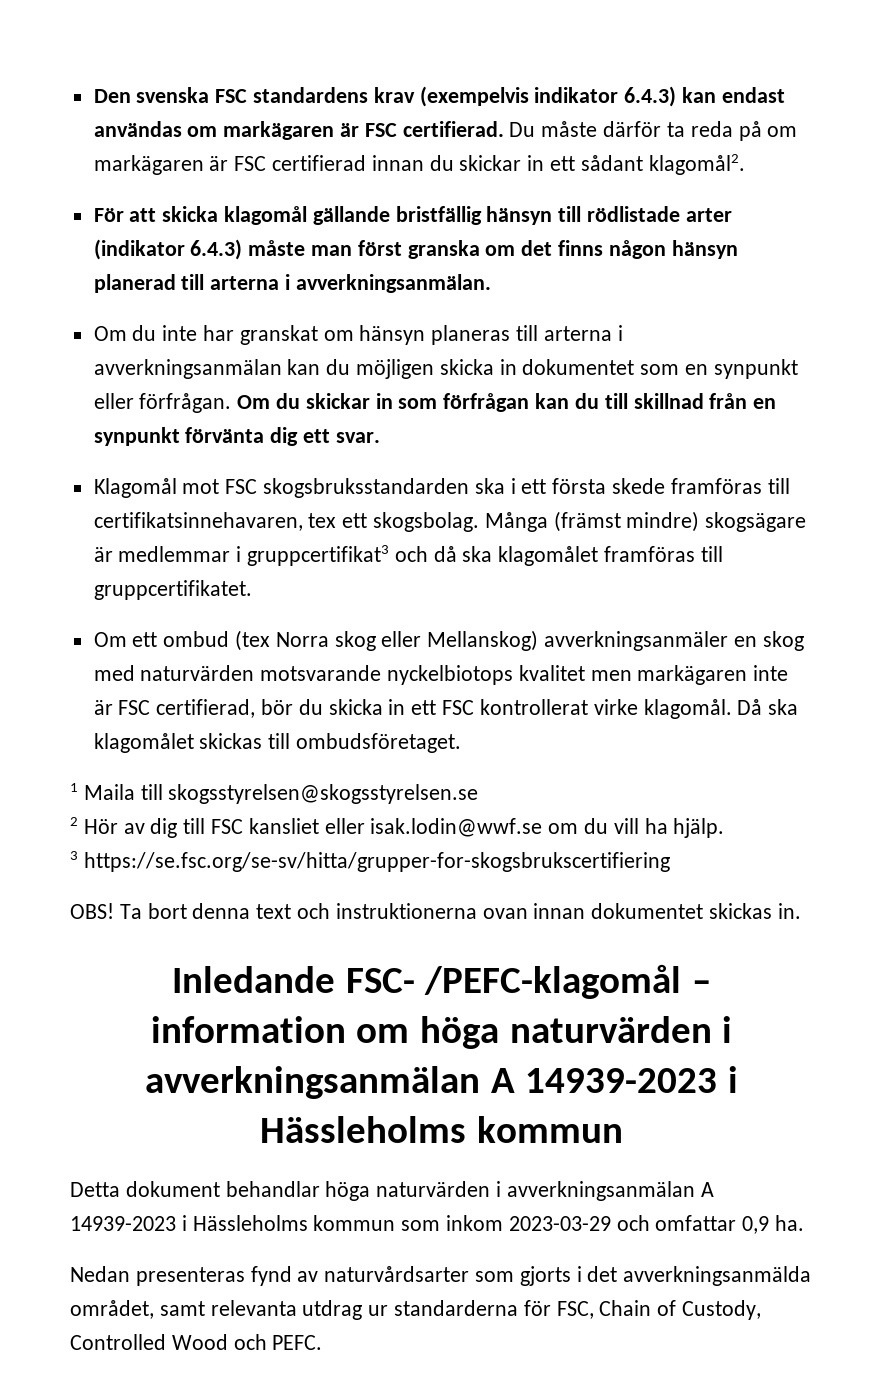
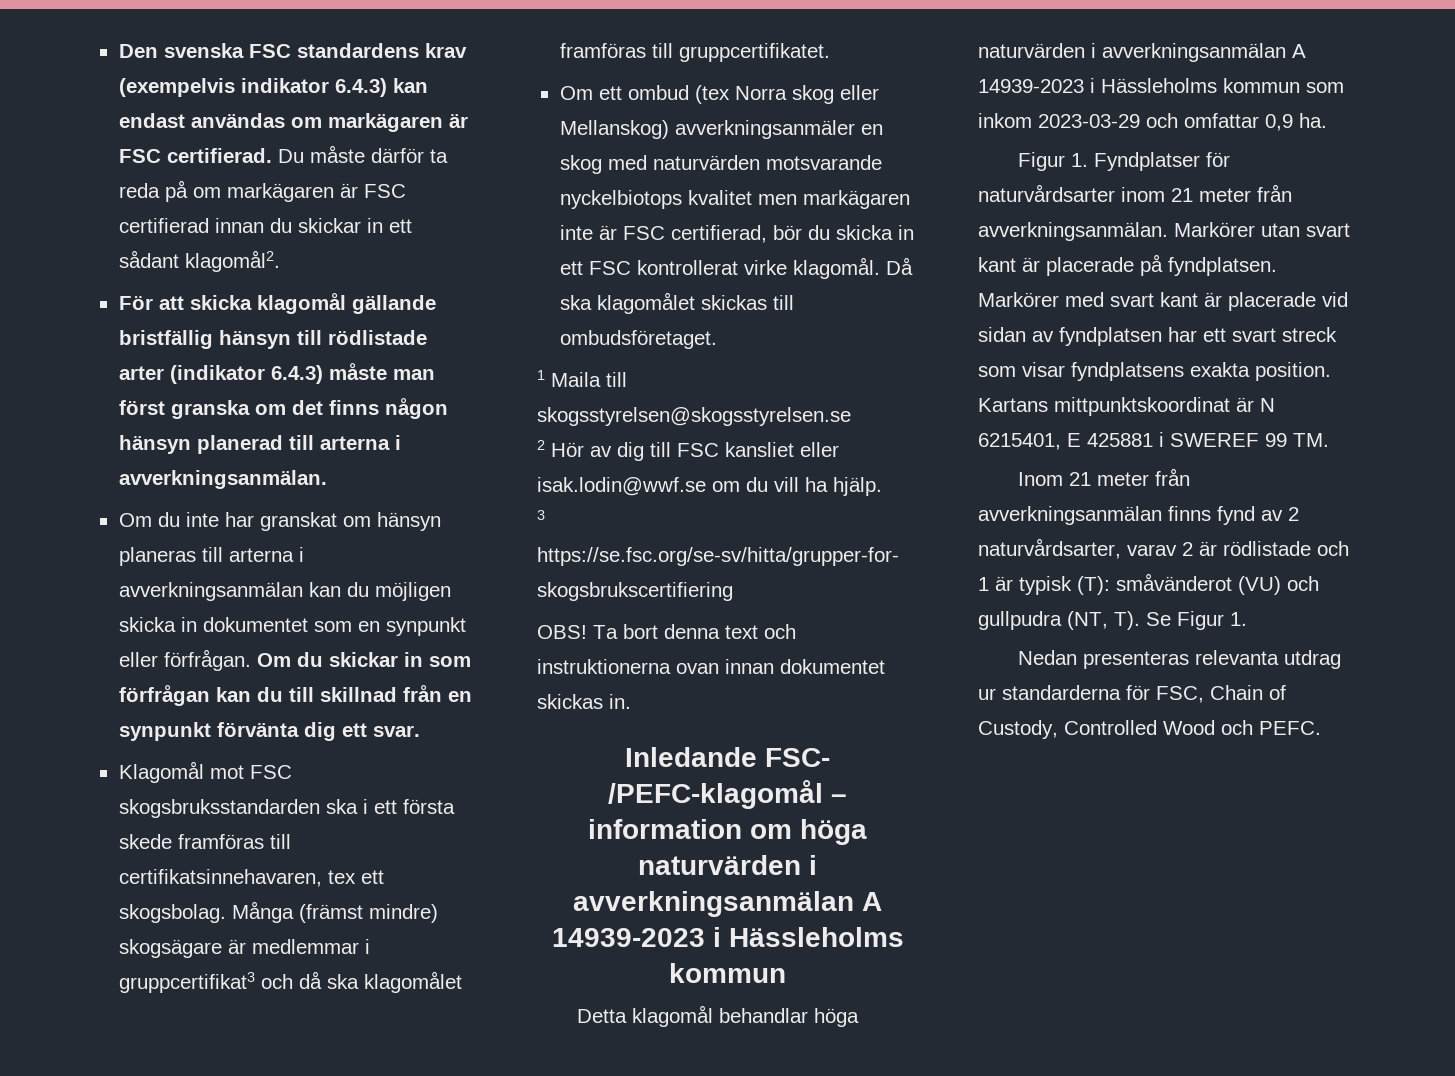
[125,1181,220,1197] dokument -> [632,1005,714,1027] klagomål
[70,1266,812,1286] [70,1300,205,1319] Nedan presenteras fynd av naturvårdsarter som gjorts i det avverkningsanmälda området, samt -> [1018,152,1231,171] [978,184,1292,202] [978,222,1350,241] [978,254,1277,276] [978,292,1348,311] [978,327,1337,346] [978,362,1331,381] [978,397,1275,416] [978,432,1329,450] [1018,468,1191,486] [978,506,1299,525] [978,538,1349,559] [978,573,1319,595] [978,611,1247,630] [1018,650,1190,669] Figur 1. Fyndplatser för naturvårdsarter inom 21 meter från avverkningsanmälan. Markörer utan svart kant är placerade på fyndplatsen. Markörer med svart kant är placerade vid sidan av fyndplatsen har ett svart streck som visar fyndplatsens exakta position. Kartans mittpunktskoordinat är N 6215401, E 425881 i SWEREF 99 TM. // Inom 21 meter från avverkningsanmälan finns fynd av 2 naturvårdsarter, varav 2 är rödlistade och 1 är typisk (T): småvänderot (VU) och gullpudra (NT, T). Se Figur 1. // Nedan presenteras

